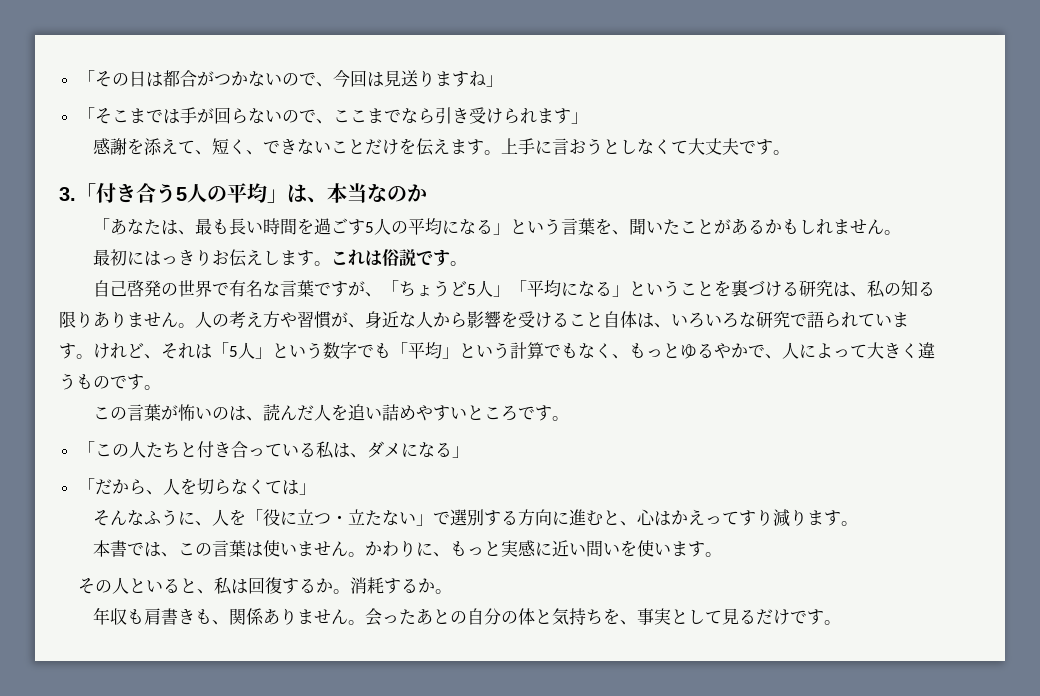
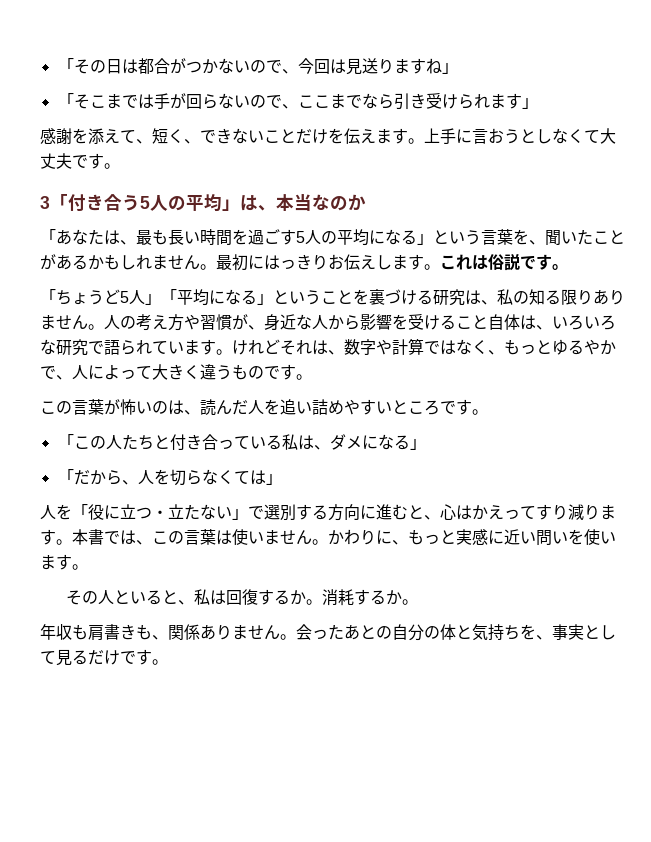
[59,187,76,201] 3. -> [40,196,50,209] 3
(902, 232) // -> (216, 267) none
[93,280,383,297] 自己啓発の世界で有名な言葉ですが、 -> (568, 267) none
[144,342,578,359] 、それは「5人」という数字でも「平均」という計算でも -> [280,338,456,355] それは、数字や計算では
[93,509,213,526] そんなふうに、 -> (282, 479) none
(859, 523) // -> (72, 542) none

